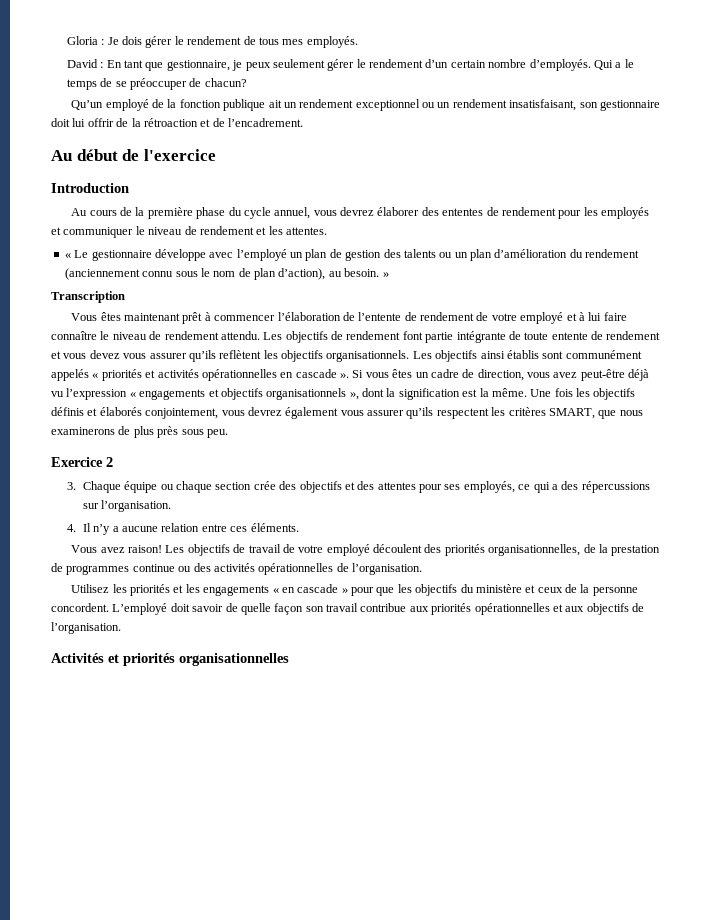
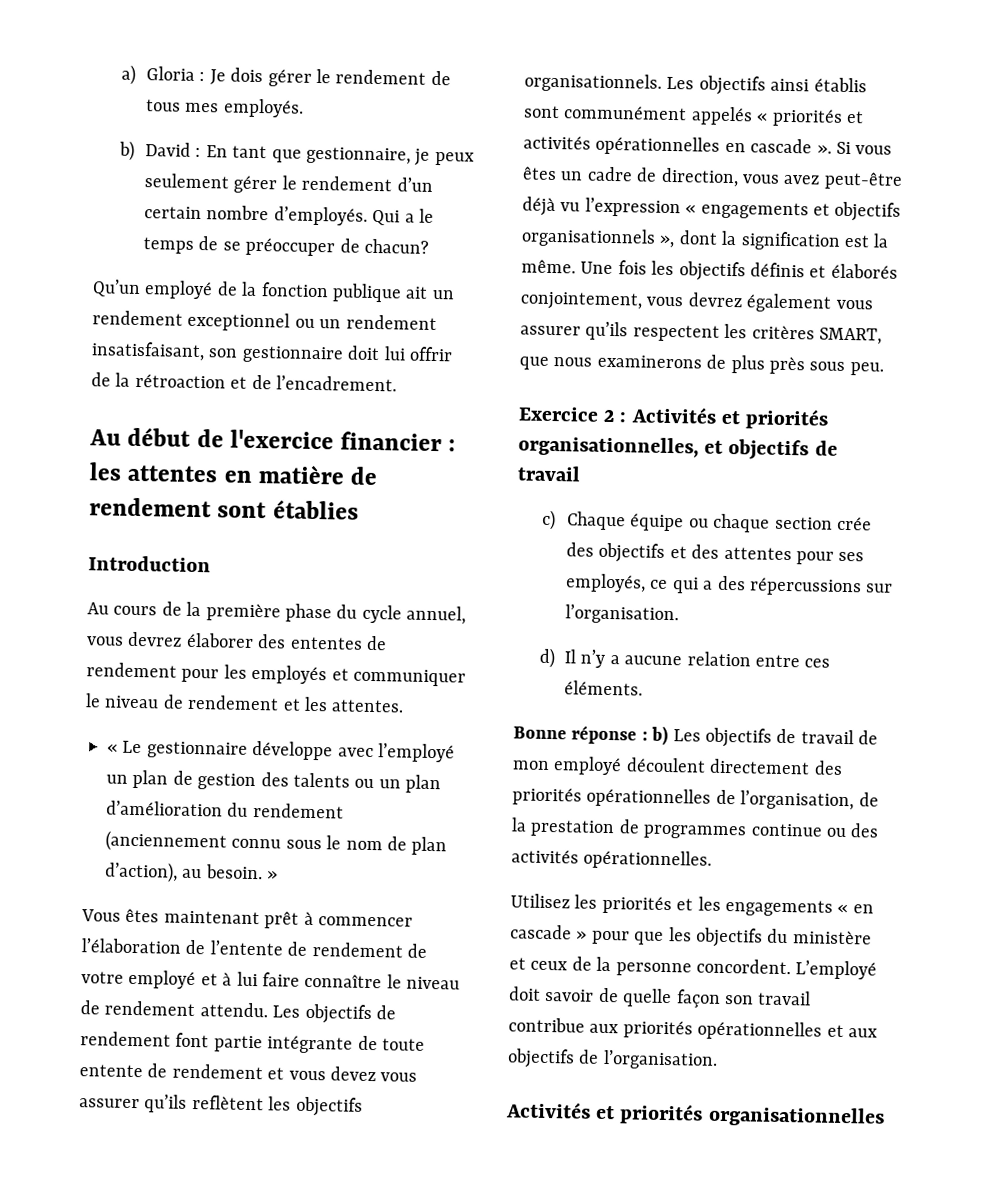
(66, 40) none -> [121,64,137,85] a)
(358, 42) none -> [119,140,136,161] b)
(216, 155) none -> [340,431,457,452] [89,462,379,486] [89,497,359,520] financier : les attentes en matière de rendement sont établies
[51,291,125,303] // Transcription -> (279, 875) none
[66,482,76,490] // 3. -> [619,406,830,430] [518,435,838,461] [517,465,581,482] [542,509,557,531] : Activités et priorités organisationnelles, et objectifs de travail // c)
[66,524,76,532] 4. -> [539,647,557,669] d)
[71,545,163,553] Vous avez raison! -> [513,725,669,746] Bonne réponse : b)
[298,545,324,553] votre -> [512,760,550,770] mon
(423, 548) none -> [709,758,811,775] directement
[488,544,581,556] organisationnelles, -> [586,787,855,811] opérationnelles de l’organisation,
[258,563,422,575] opérationnelles de l’organisation. -> [583,849,713,870] opérationnelles.

